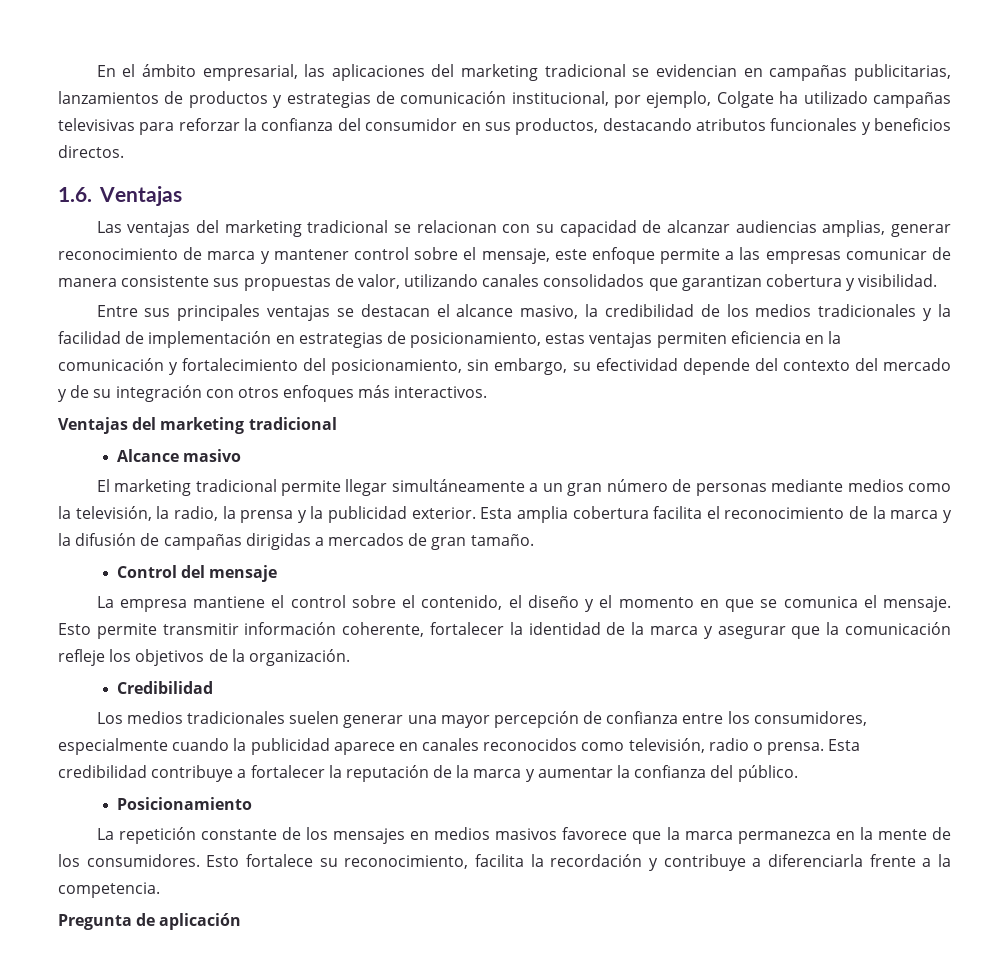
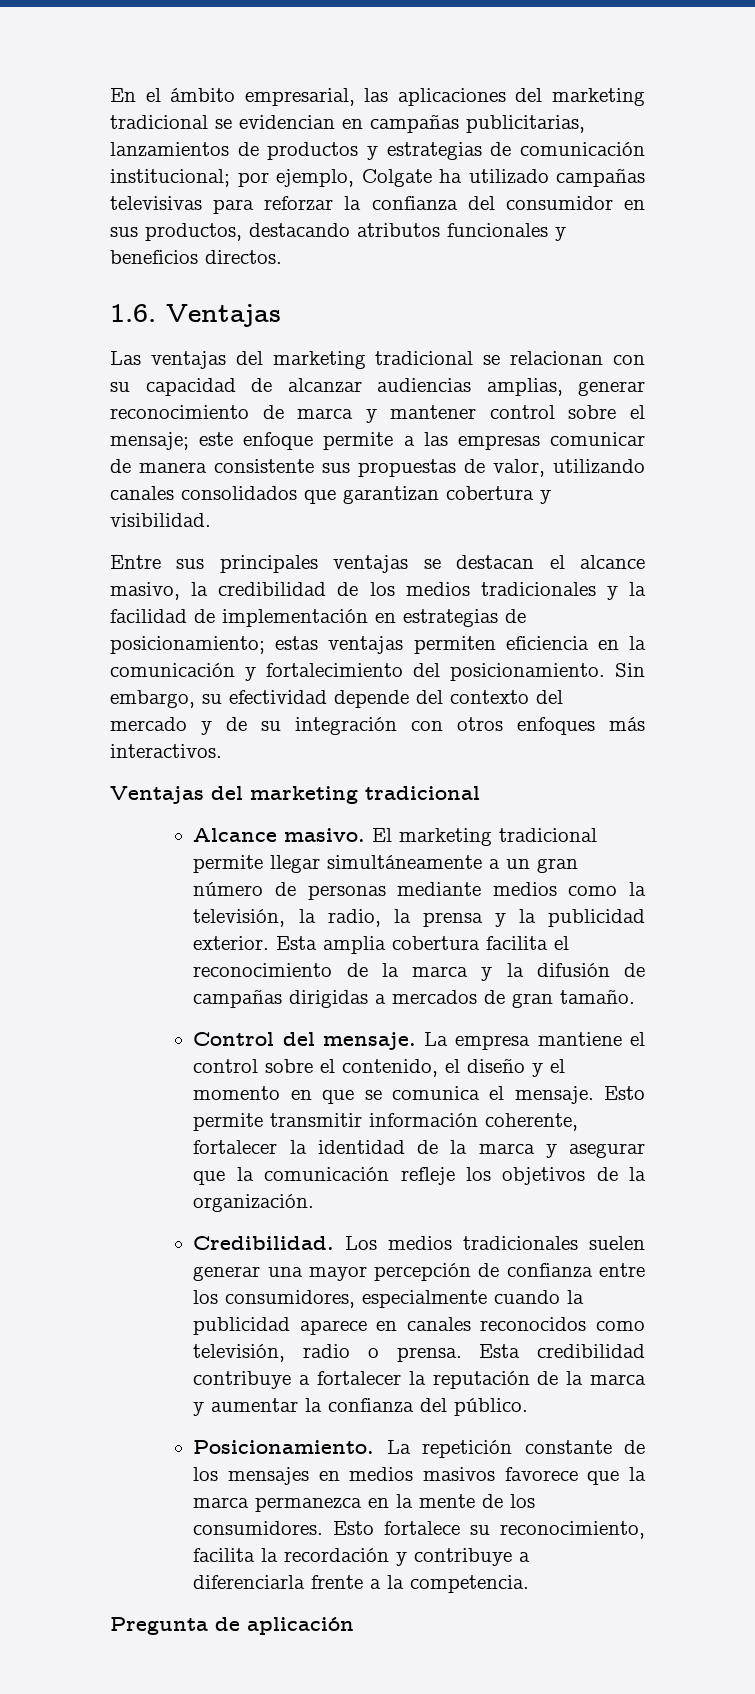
[511,91,609,106] institucional, -> [110,169,230,187] institucional;
[481,248,550,264] mensaje, -> [110,432,189,450] mensaje;
[410,332,542,348] posicionamiento, -> [110,636,265,654] posicionamiento;
[331,359,490,375] posicionamiento, sin -> [450,663,645,681] posicionamiento. Sin
[183,449,242,462] masivo // -> [284,828,366,842] masivo.
[209,565,278,582] mensaje // -> [322,1032,416,1050] mensaje.
[116,681,213,694] Credibilidad // -> [193,1236,335,1250] Credibilidad.
[116,797,252,810] Posicionamiento // -> [193,1440,375,1454] Posicionamiento.

